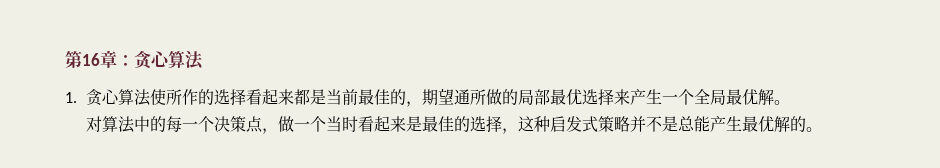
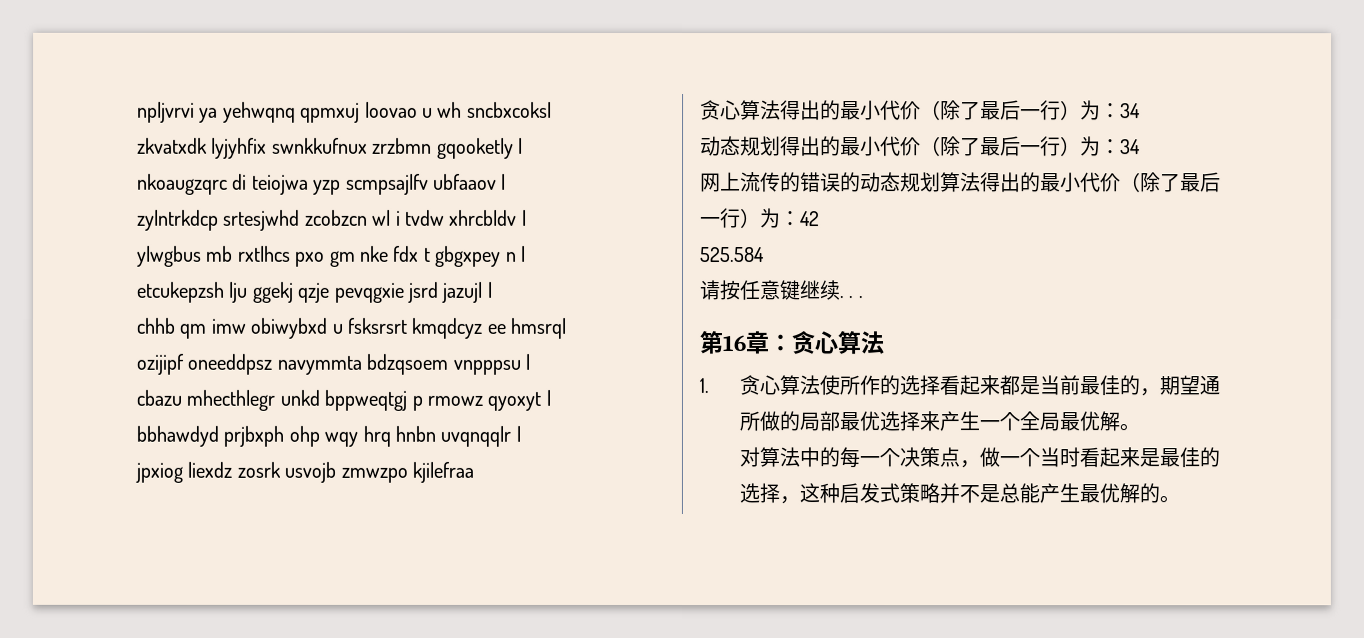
(65, 59) none -> [137,101,552,123] [137,137,523,159] [137,173,507,195] [137,209,527,231] [137,245,526,267] [137,281,493,303] [136,317,568,339] [136,353,530,375] [136,389,551,411] [136,425,521,447] [135,461,474,483] [700,100,1141,121] [700,136,1141,157] [700,172,1221,193] [700,208,820,229] [700,247,765,263] [700,280,864,301] npljvrvi ya yehwqnq qpmxuj loovao u wh sncbxcoks| // zkvatxdk lyjyhfix swnkkufnux zrzbmn gqooketly | // nkoaugzqrc di teiojwa yzp scmpsajlfv ubfaaov | // zylntrkdcp srtesjwhd zcobzcn wl i tvdw xhrcbldv | // ylwgbus mb rxtlhcs pxo gm nke fdx t gbgxpey n | // etcukepzsh lju ggekj qzje pevqgxie jsrd jazujl | // chhb qm imw obiwybxd u fsksrsrt kmqdcyz ee hmsrq| // ozijipf oneeddpsz navymmta bdzqsoem vnpppsu | // cbazu mhecthlegr unkd bppweqtgj p rmowz qyoxyt | // bbhawdyd prjbxph ohp wqy hrq hnbn uvqnqqlr | // jpxiog liexdz zosrk usvojb zmwzpo kjilefraa // 贪心算法得出的最小代价（除了最后一行）为：34 // 动态规划得出的最小代价（除了最后一行）为：34 // 网上流传的错误的动态规划算法得出的最小代价（除了最后一行）为：42 // 525.584 // 请按任意键继续. . . //

